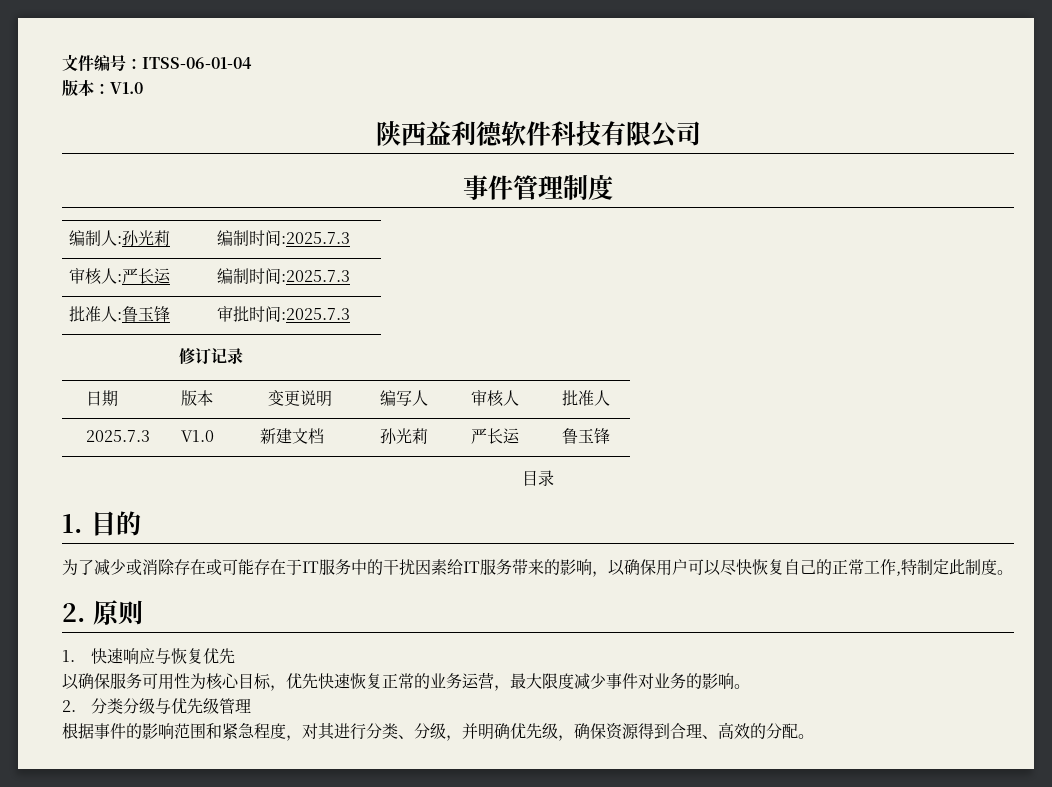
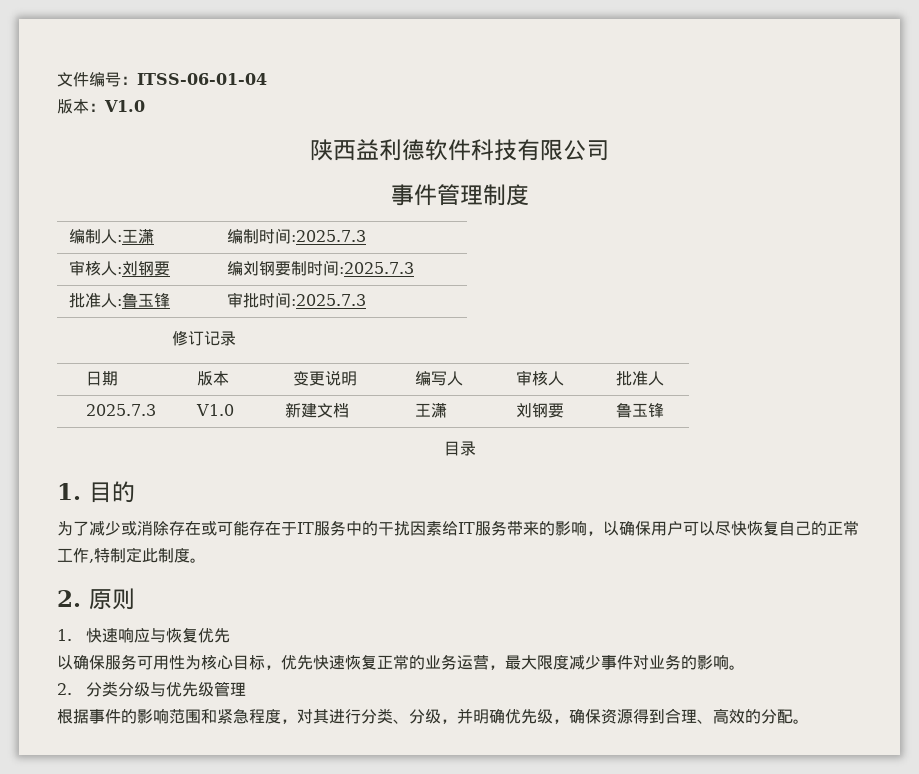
[121,230,170,246] 孙光莉 -> [121,229,154,244] 王潇
[121,268,171,284] [216,268,233,284] 严长运 | 编 -> [121,261,170,276] [226,261,291,276] 刘钢要 | 编刘钢要
[380,428,429,444] [471,428,521,444] 孙光莉 | 严长运 -> [414,403,447,418] [515,403,564,418] 王潇 | 刘钢要

